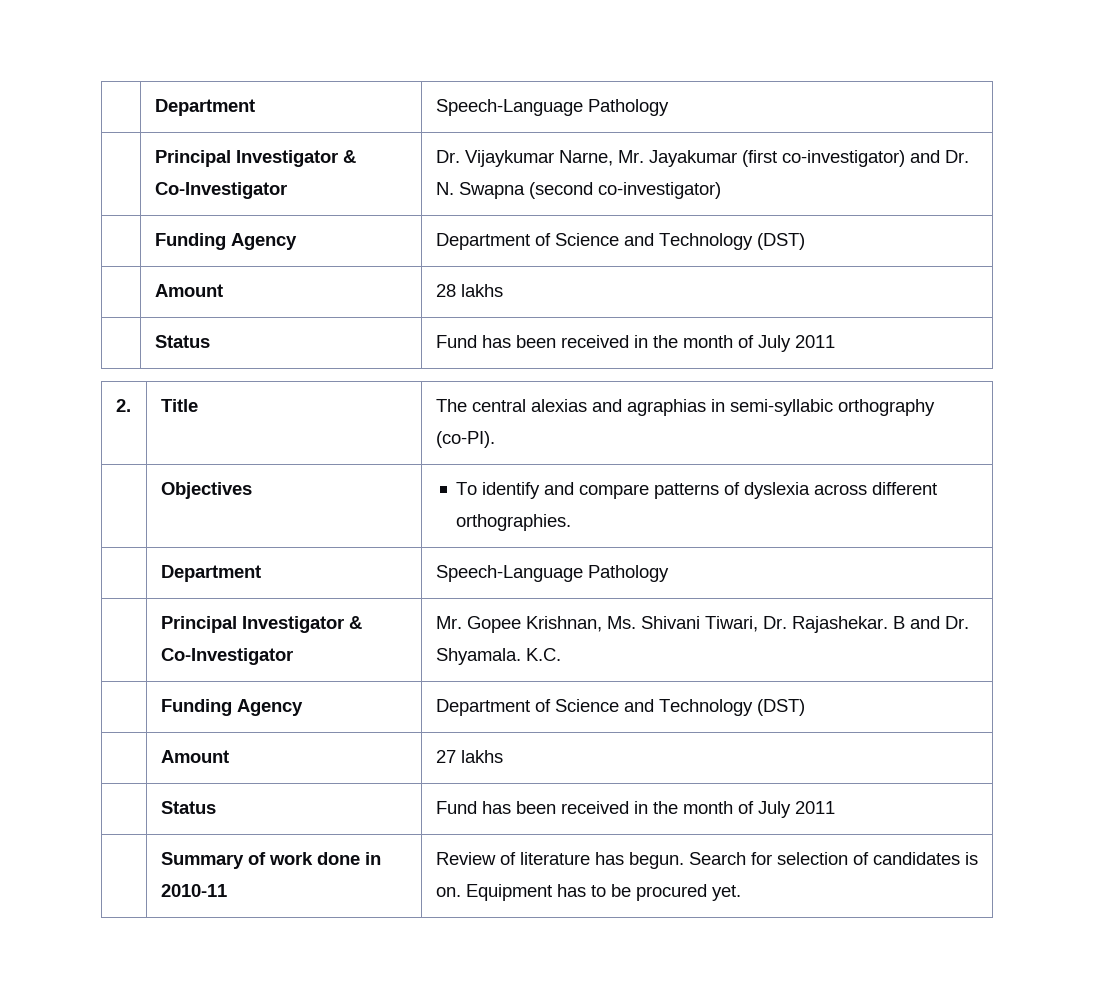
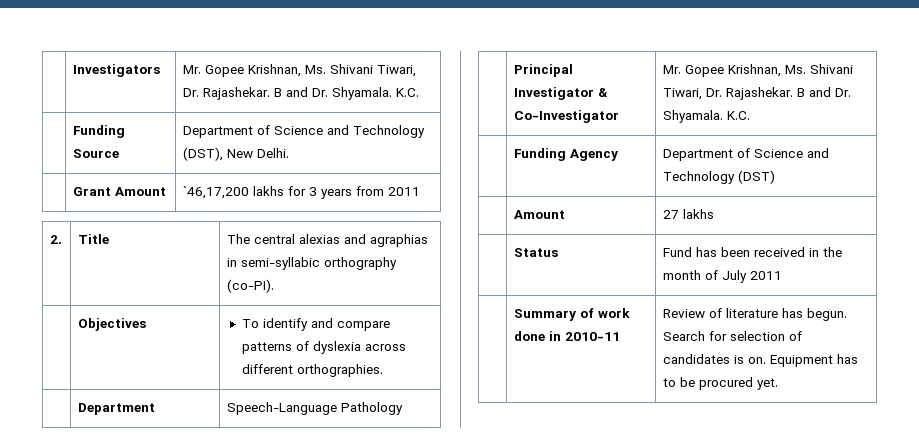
[154,99,255,116] [435,99,669,116] [154,150,356,167] [154,182,287,199] [435,150,969,167] [435,182,721,199] [154,233,297,250] [435,233,805,250] [154,284,223,297] [435,284,503,297] [154,335,210,348] [435,335,791,352] | Department | Speech-Language Pathology // | Principal Investigator & Co-Investigator | Dr. Vijaykumar Narne, Mr. Jayakumar (first co-investigator) and Dr. N. Swapna (second co-investigator) // | Funding Agency | Department of Science and Technology (DST) // | Amount | 28 lakhs // | Status | Fund has been received in the month of July -> [72,64,160,77] [182,64,416,77] [182,87,419,100] [72,125,125,138] [72,149,119,158] [182,125,425,138] [182,147,289,161] [72,187,166,196] [182,186,384,199] | Investigators | Mr. Gopee Krishnan, Ms. Shivani Tiwari, Dr. Rajashekar. B and Dr. Shyamala. K.C. // | Funding Source | Department of Science and Technology (DST), New Delhi. // | Grant Amount | `46,17,200 lakhs for 3 years from

